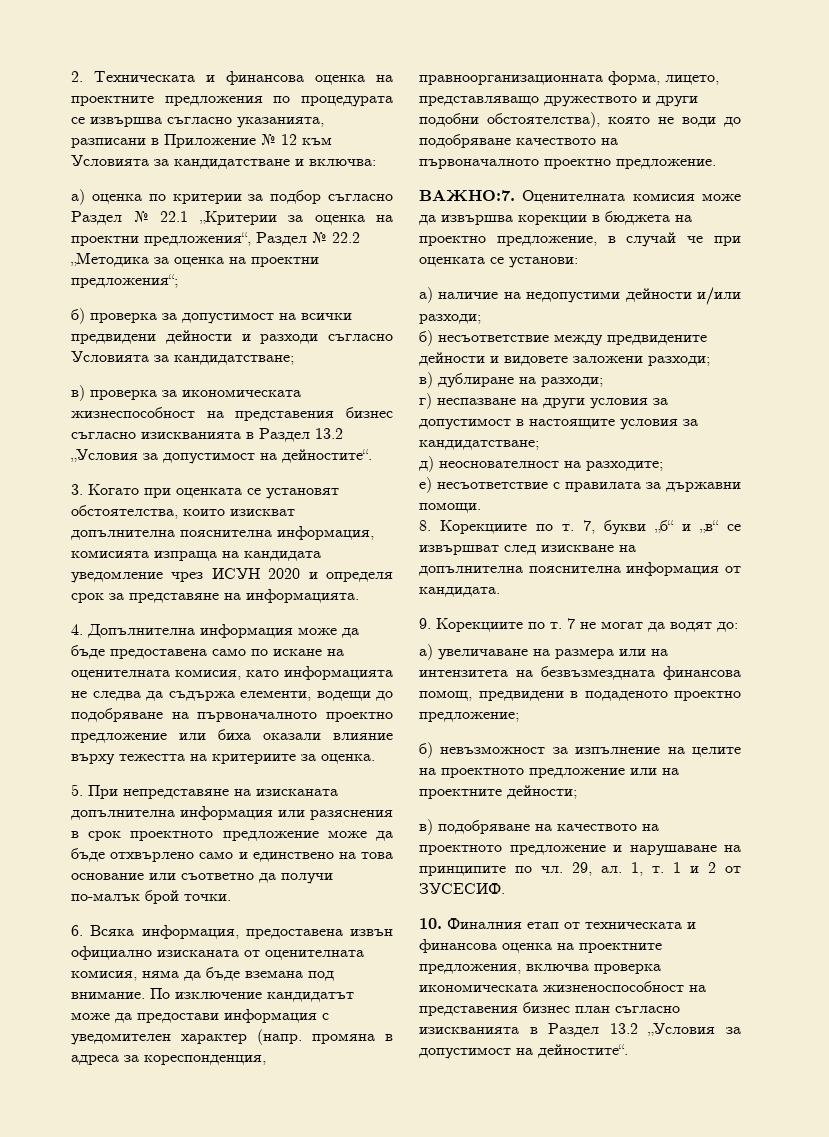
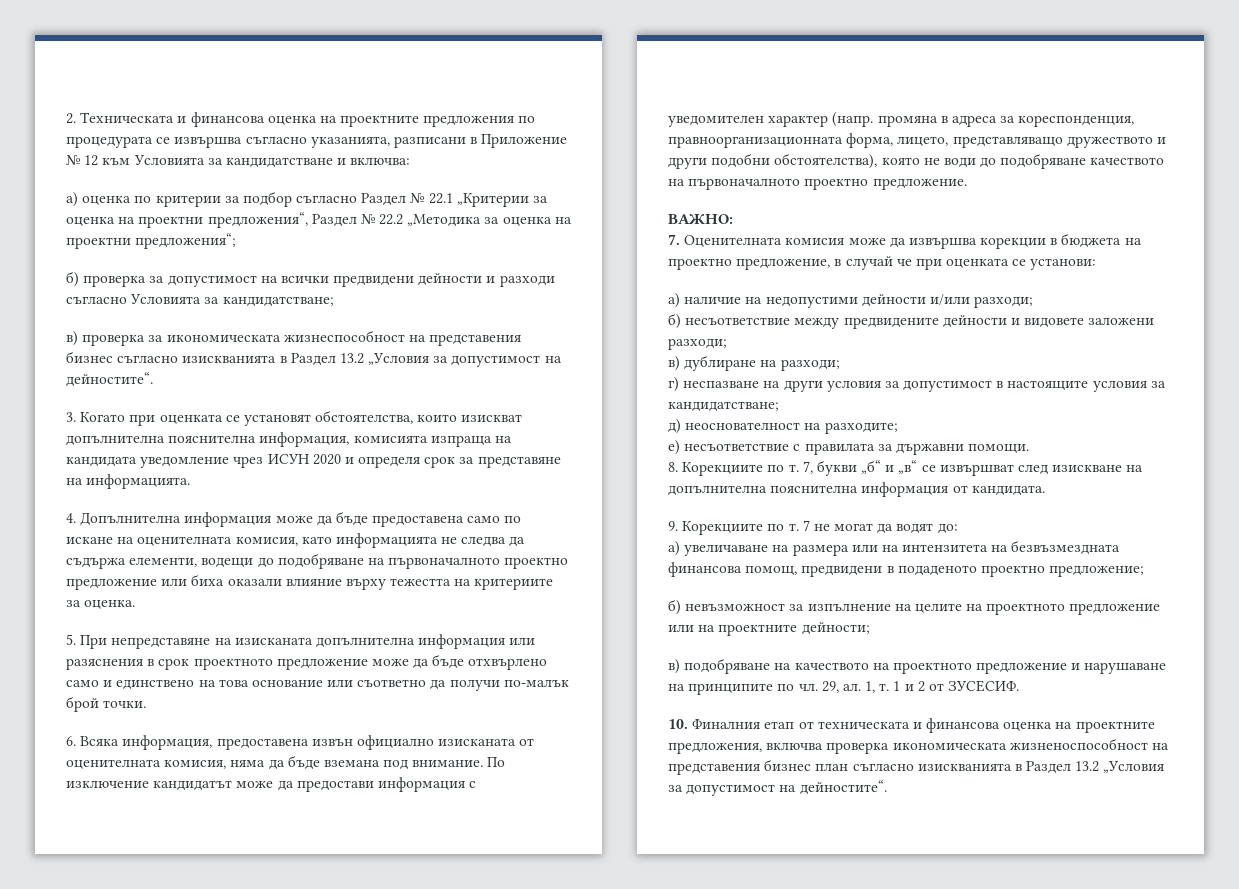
[419,189,515,201] ВАЖНО:7. -> [668,214,733,225] [668,234,680,245] ВАЖНО: // 7.

